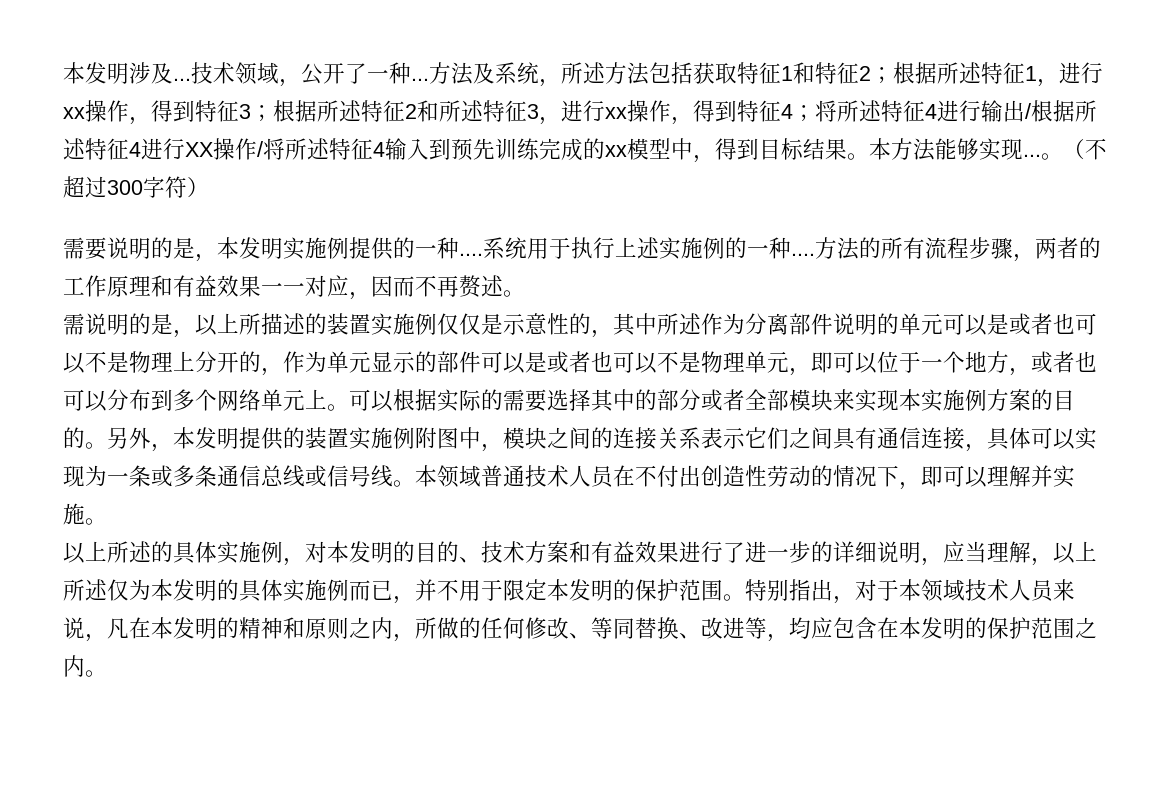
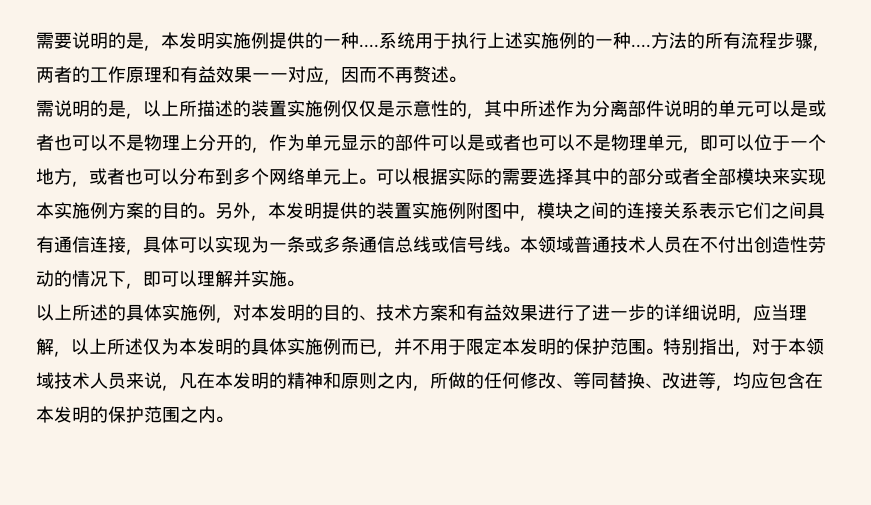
[63,62,1103,87] [63,100,1097,125] [63,138,1107,163] [63,176,209,198] 本发明涉及...技术领域，公开了一种...方法及系统，所述方法包括获取特征1和特征2；根据所述特征1，进行xx操作，得到特征3；根据所述特征2和所述特征3，进行xx操作，得到特征4；将所述特征4进行输出/根据所述特征4进行XX操作/将所述特征4输入到预先训练完成的xx模型中，得到目标结果。本方法能够实现...。（不超过300字符） // -> (36, 40) none

